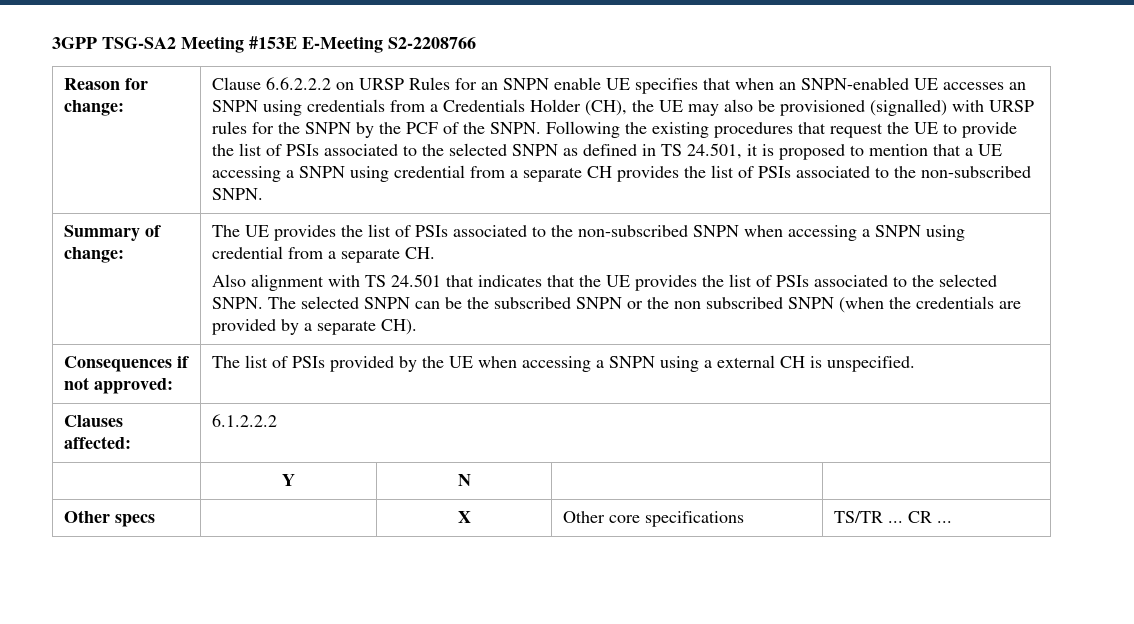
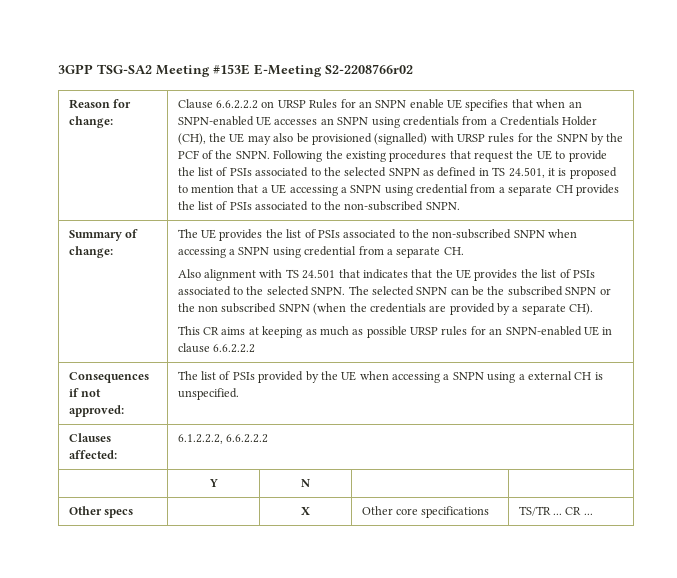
[388,37,476,49] S2-2208766 -> [325,64,413,74] S2-2208766r02
(417, 327) none -> [177,326,613,338] [177,343,256,353] // This CR aims at keeping as much as possible URSP rules for an SNPN-enabled UE in clause 6.6.2.2.2
[211,414,277,427] 6.1.2.2.2 -> [177,434,269,444] 6.1.2.2.2, 6.6.2.2.2

